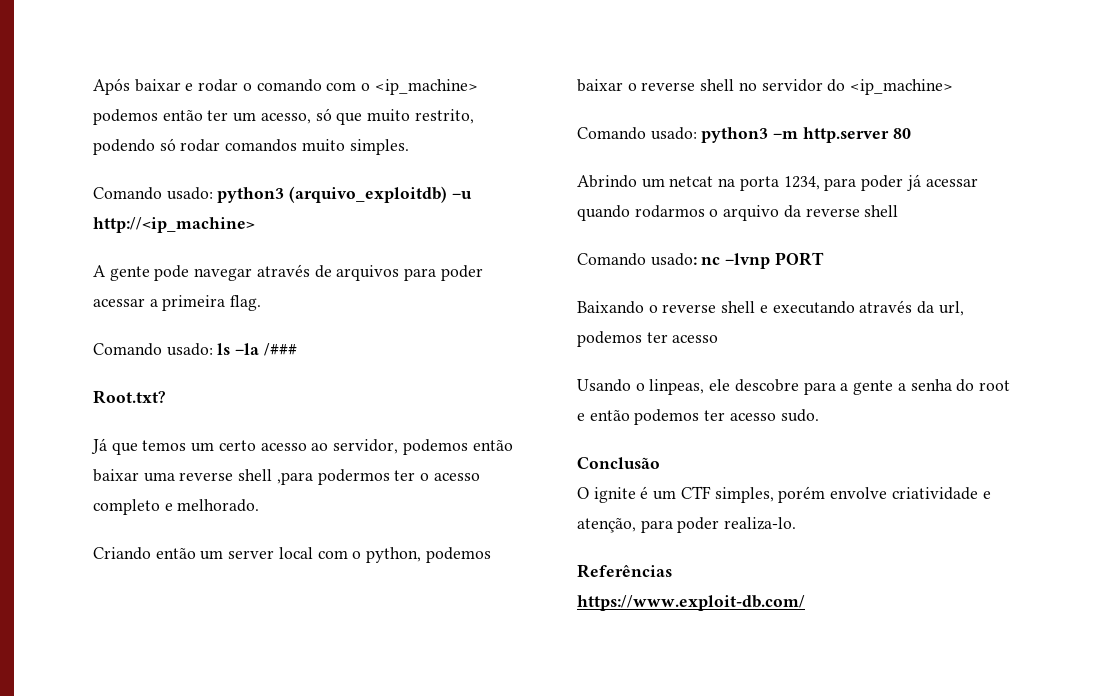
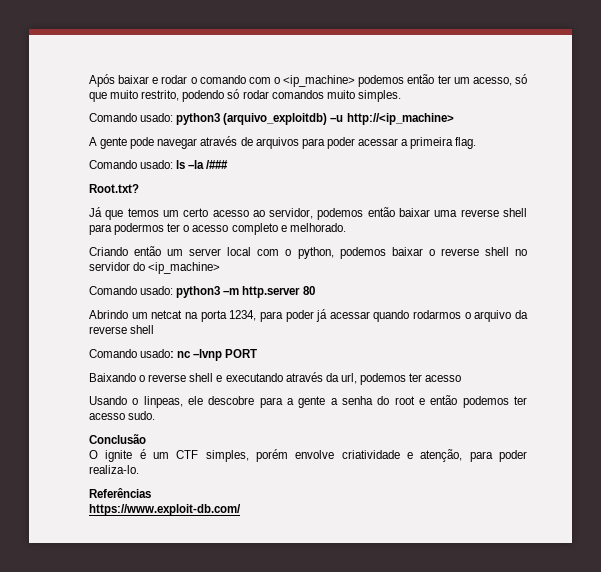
[276,472,313,485] ,para -> [89,224,112,235] para

